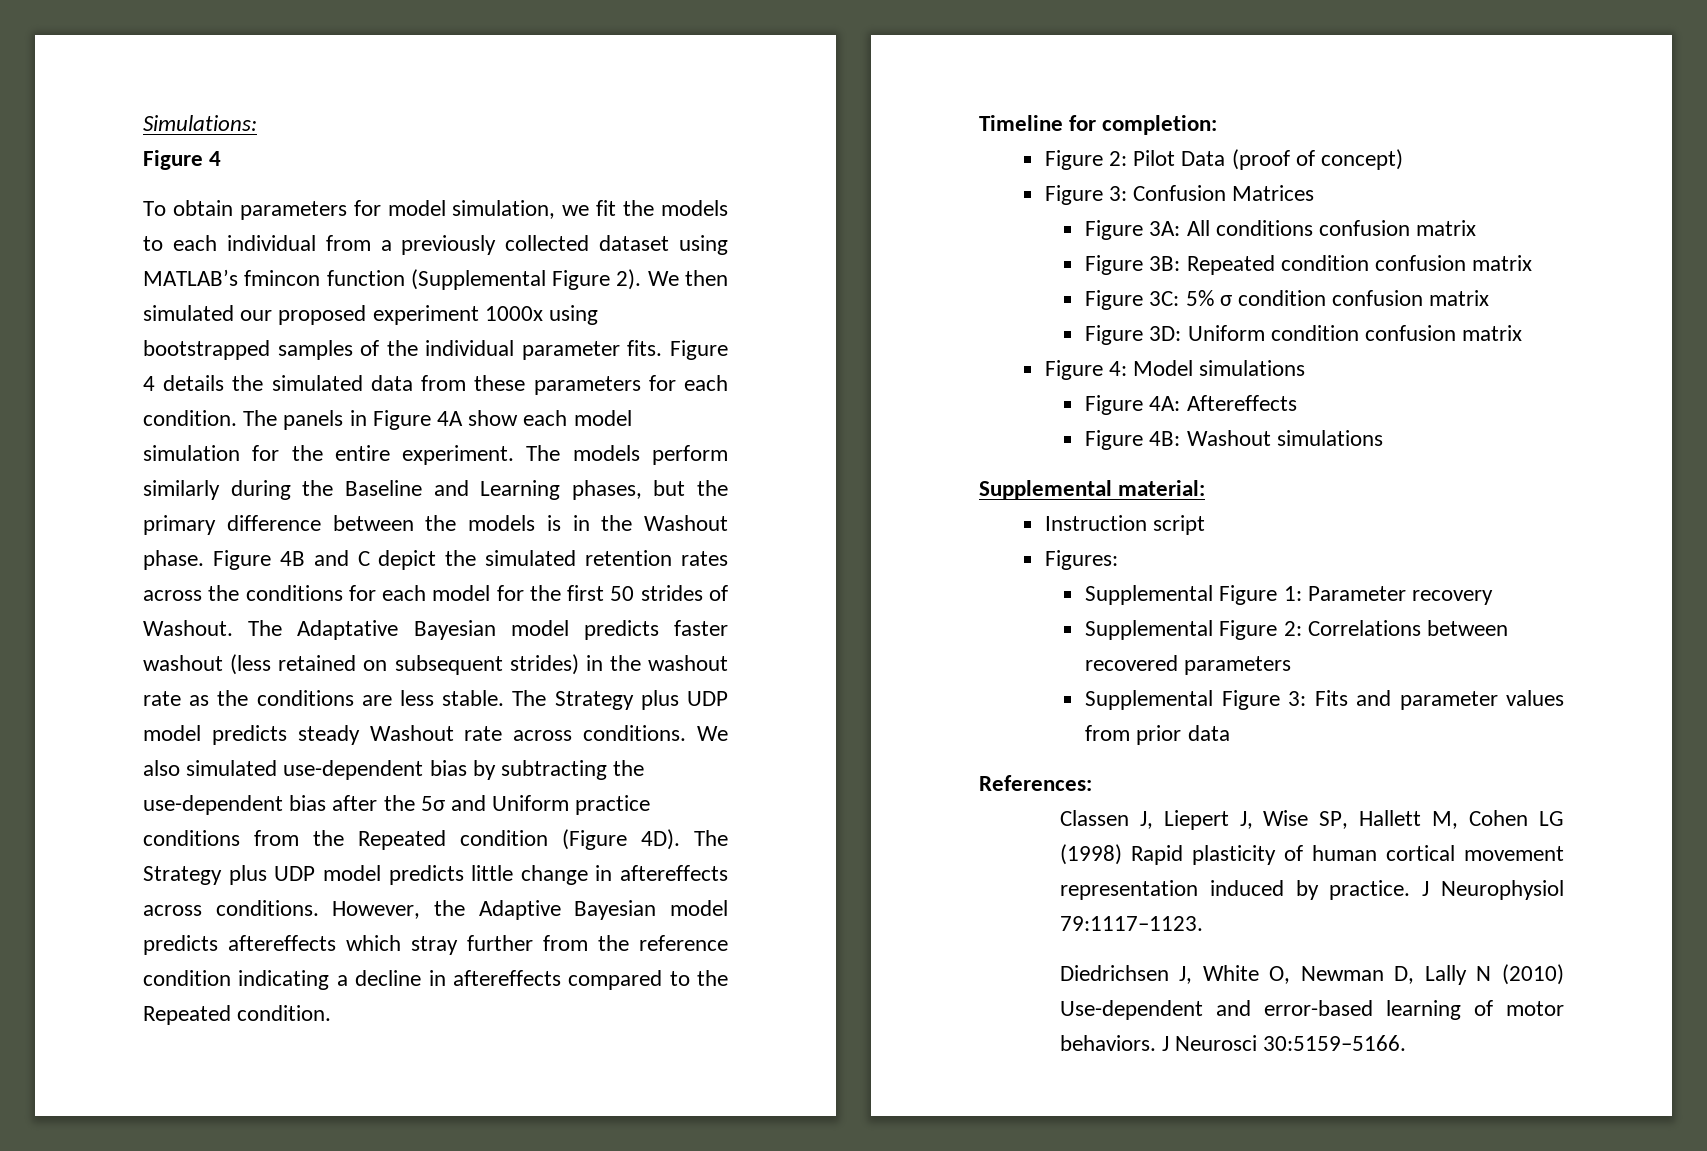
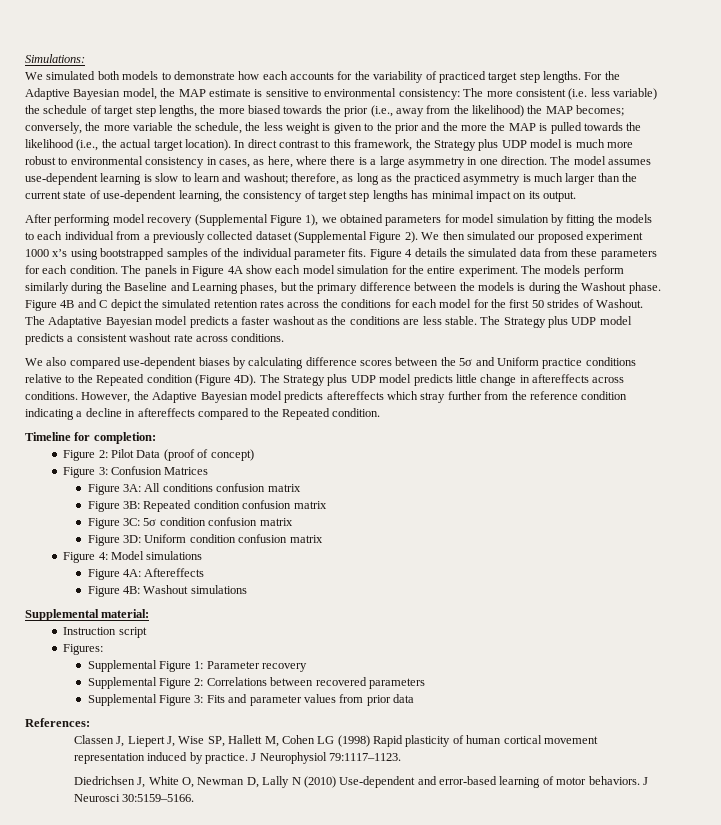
[143,150,222,170] [143,200,617,220] Figure 4 // To obtain parameters for model simulation, we fit -> [25,71,620,83] [25,88,657,100] [25,105,625,117] [25,122,642,134] [25,139,634,151] [25,156,652,168] [25,173,638,185] [25,190,576,202] [25,214,596,226] We simulated both models to demonstrate how each accounts for the variability of practiced target step lengths. For the Adaptive Bayesian model, the MAP estimate is sensitive to environmental consistency: The more consistent (i.e. less variable) the schedule of target step lengths, the more biased towards the prior (i.e., away from the likelihood) the MAP becomes; conversely, the more variable the schedule, the less weight is given to the prior and the more the MAP is pulled towards the likelihood (i.e., the actual target location). In direct contrast to this framework, the Strategy plus UDP model is much more robust to environmental consistency in cases, as here, where there is a large asymmetry in one direction. The model assumes use-dependent learning is slow to learn and washout; therefore, as long as the practiced asymmetry is much larger than the current state of use-dependent learning, the consistency of target step lengths has minimal impact on its output. // After performing model recovery (Supplemental Figure 1), we obtained parameters for model simulation by fitting
[679,235,728,255] [143,269,405,286] using MATLAB’s fmincon function -> (292, 235) none
[484,306,543,321] 1000x -> [25,249,68,257] 1000 x’s
[572,515,590,531] in -> [528,282,561,294] during
(659, 630) none -> [231,319,238,325] a
[230,654,728,675] [143,691,181,706] (less retained on subsequent strides) in the washout rate -> (315, 320) none
[297,725,454,745] steady Washout -> [67,333,172,342] a consistent washout
(687, 733) none -> (285, 337) //
[186,760,645,780] [143,795,378,815] simulated use-dependent bias by subtracting the use-dependent bias after -> [69,357,439,369] compared use-dependent biases by calculating difference scores between
[254,830,299,846] from -> [25,374,75,383] relative to
[1185,290,1232,306] 5% σ -> [143,518,157,526] 5σ

